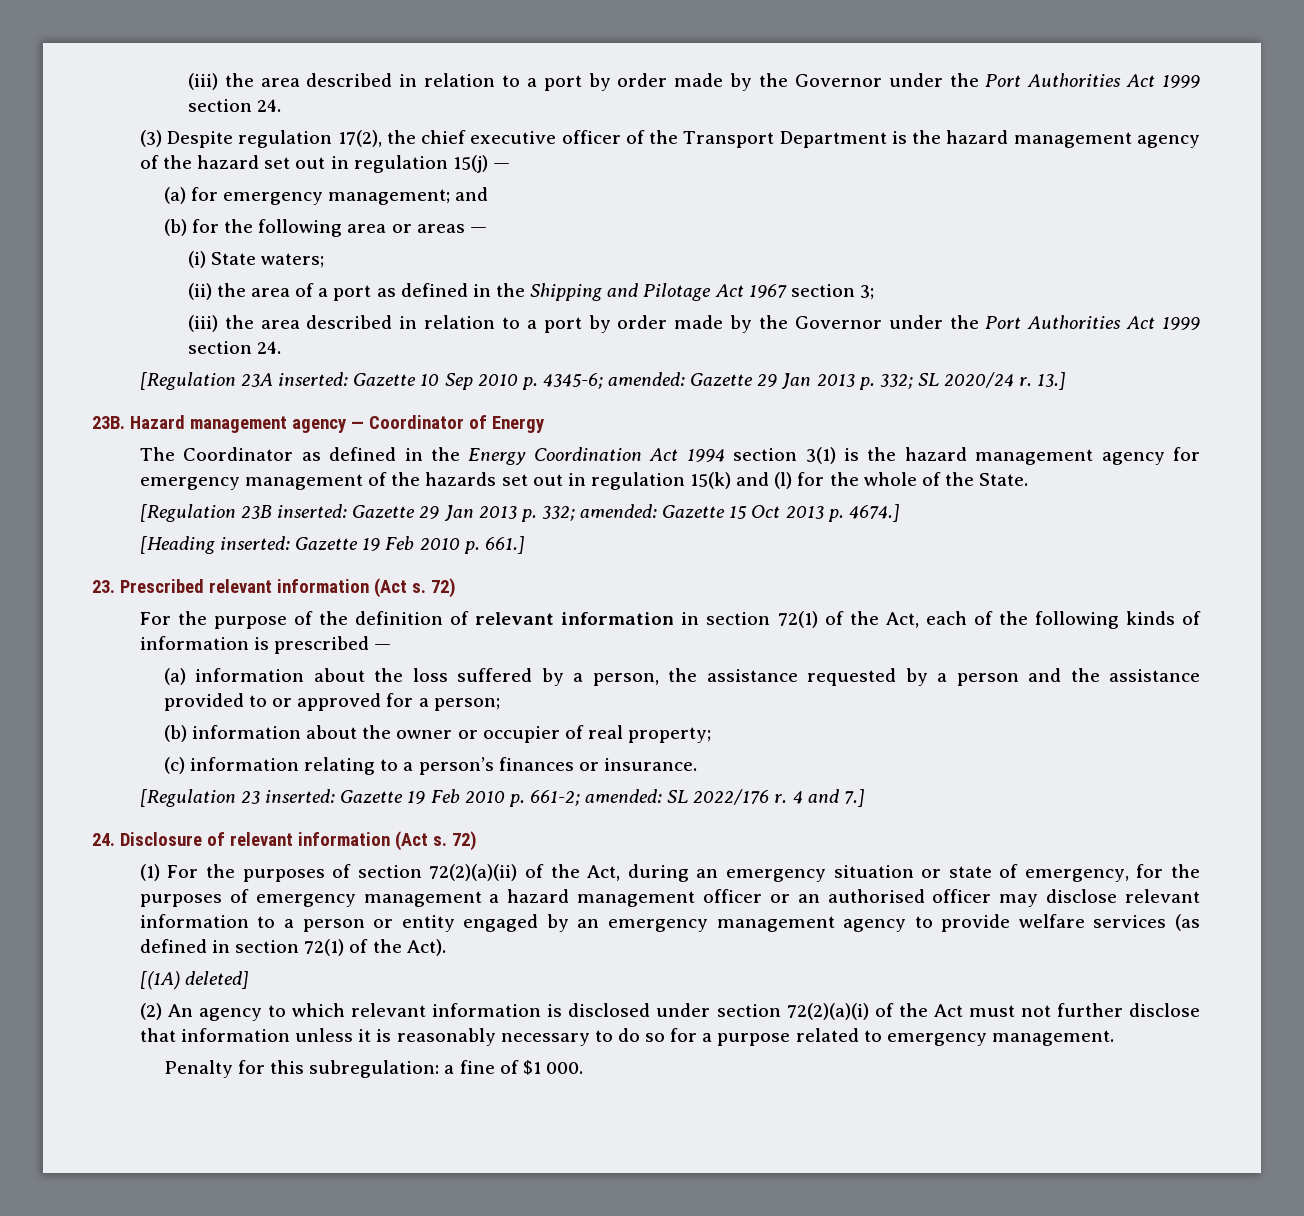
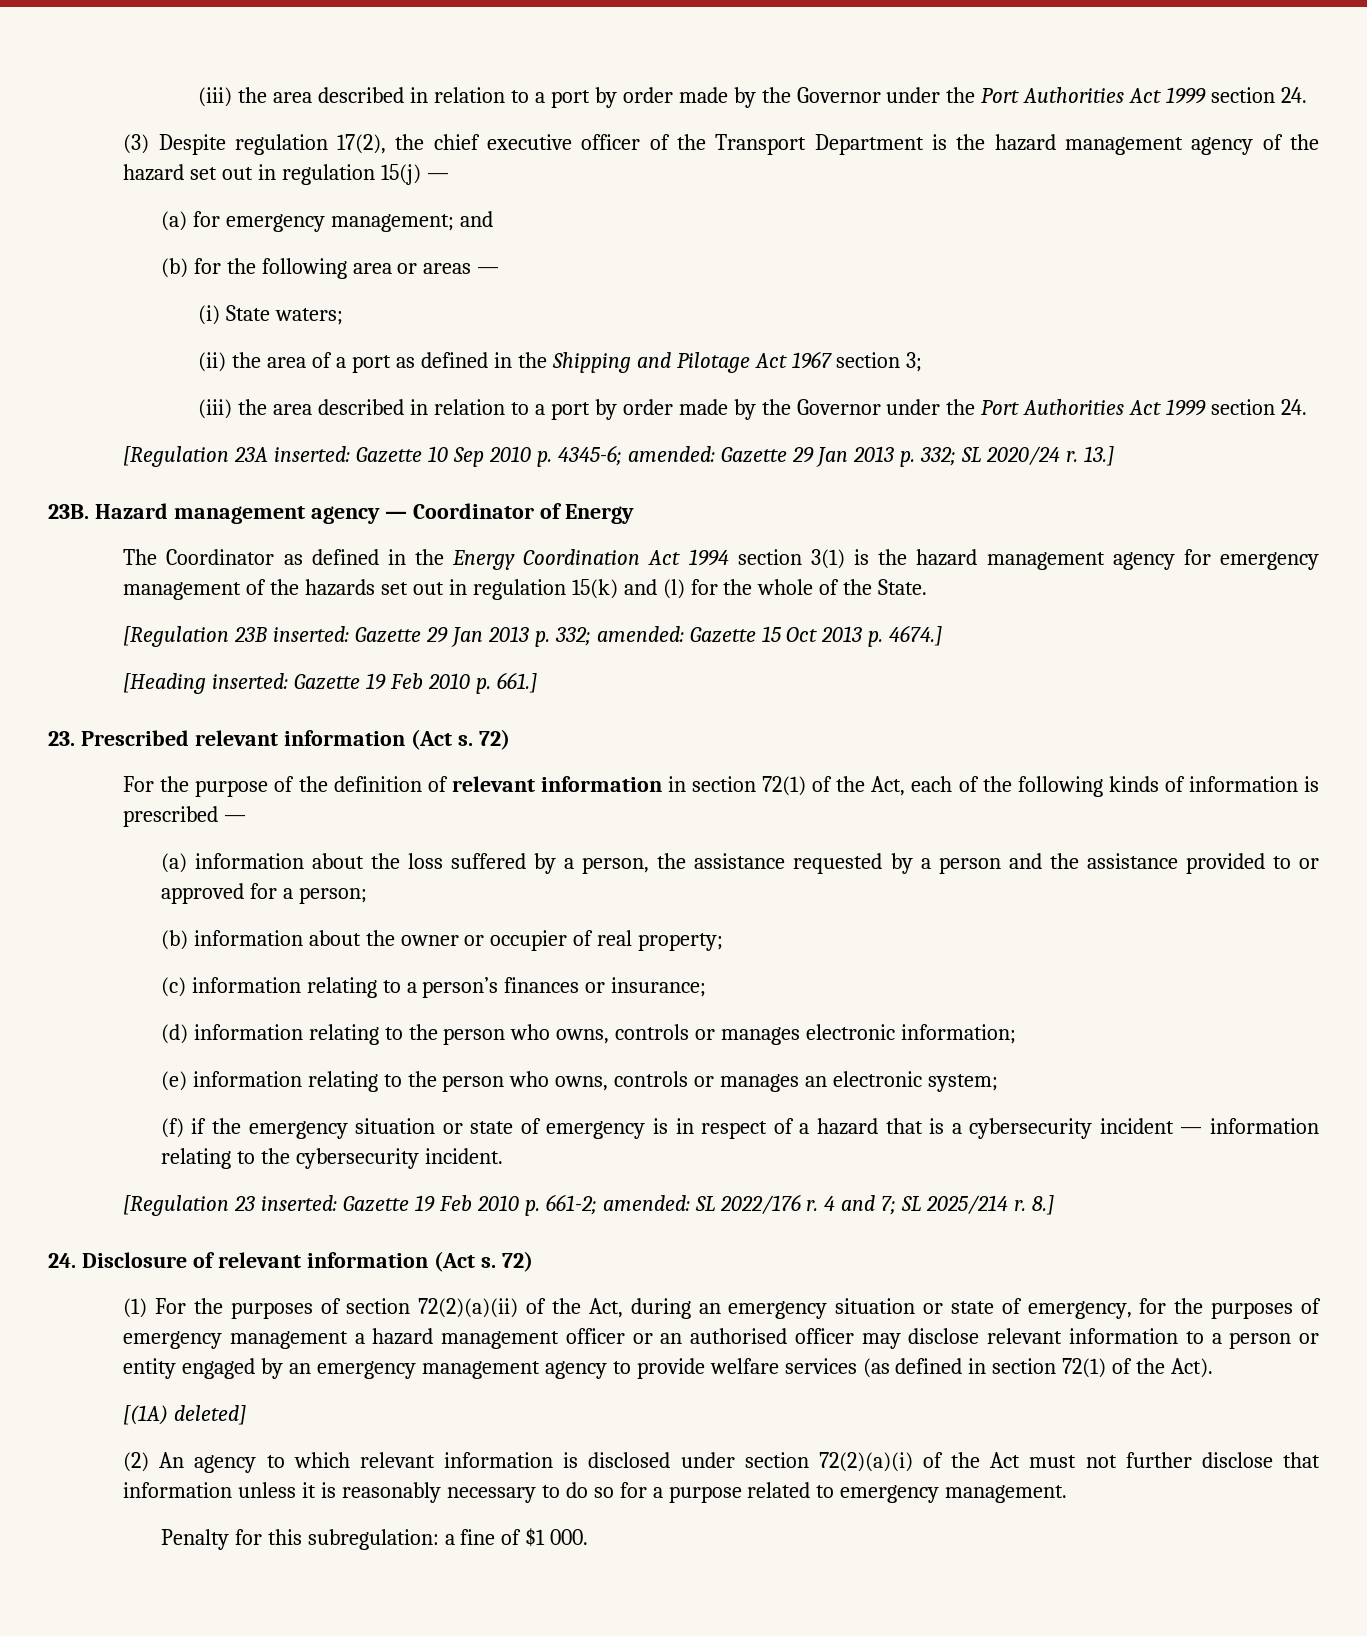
[603,758,697,771] insurance. -> [611,977,707,997] [160,1024,1017,1045] [160,1071,999,1092] [160,1118,1319,1139] [160,1148,503,1169] insurance; // (d) information relating to the person who owns, controls or manages electronic information; // (e) information relating to the person who owns, controls or manages an electronic system; // (f) if the emergency situation or state of emergency is in respect of a hazard that is a cybersecurity incident — information relating to the cybersecurity incident.
[843,789,865,807] 7.] -> [881,1195,1055,1215] 7; SL 2025/214 r. 8.]

